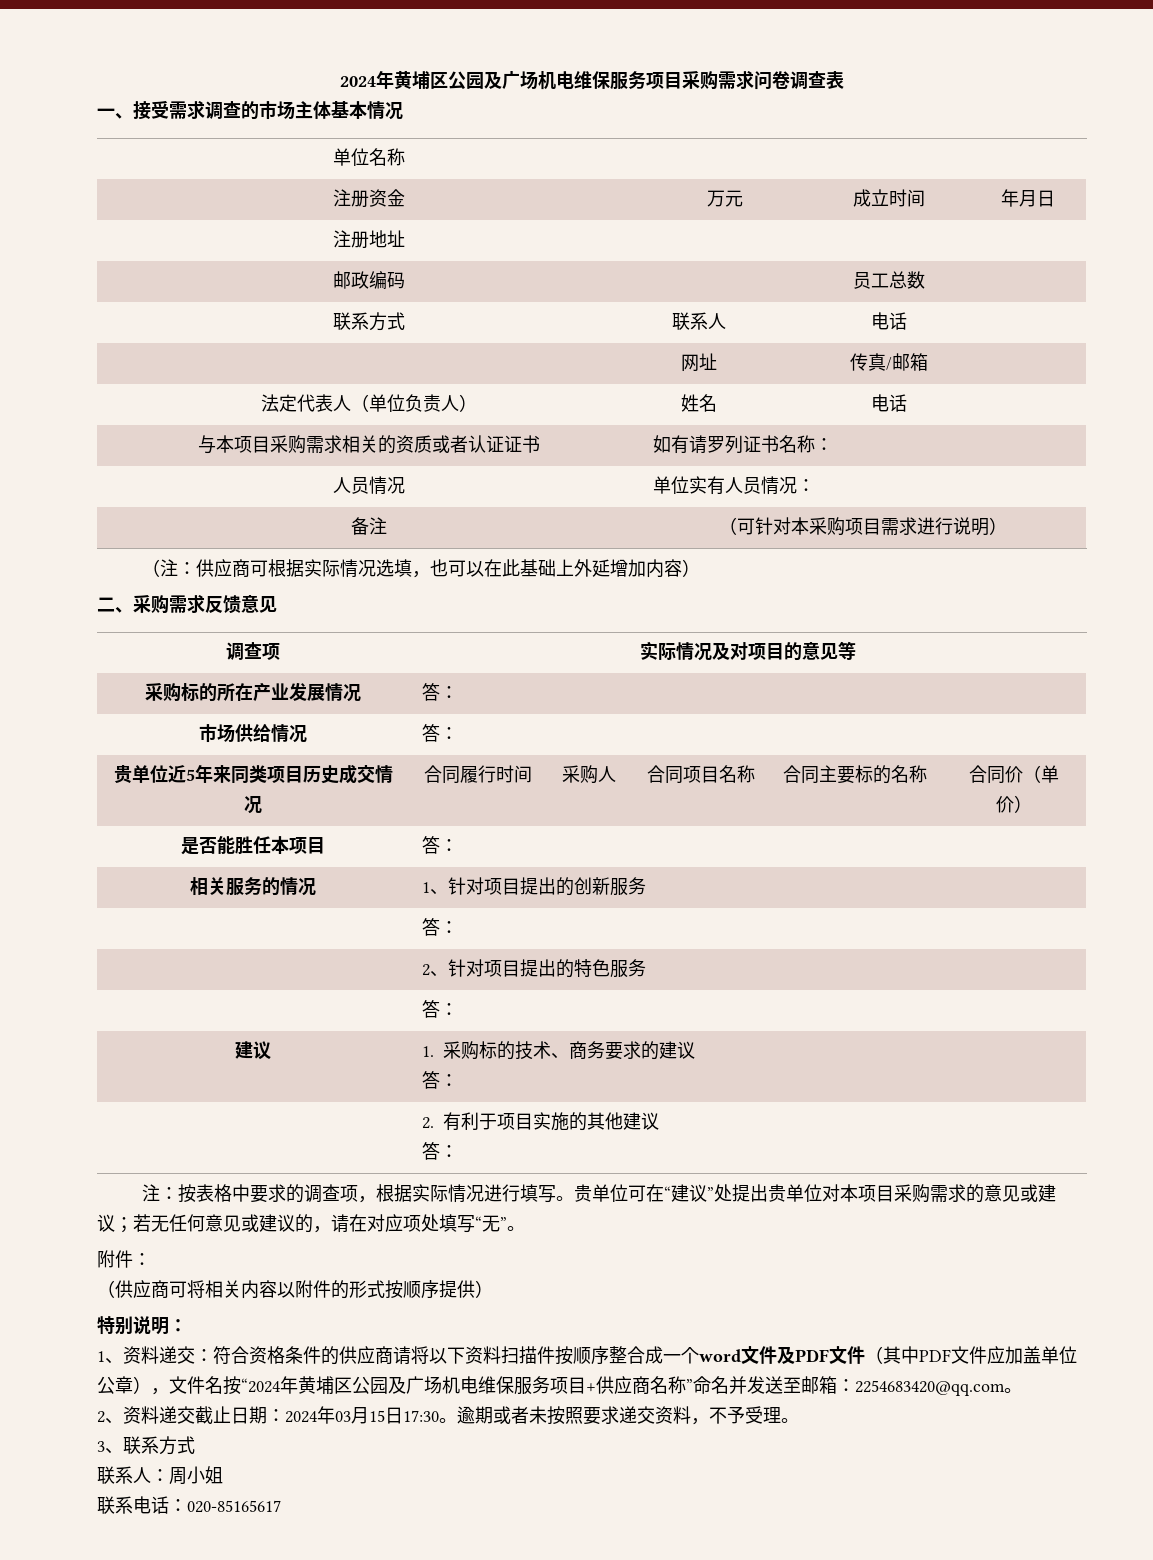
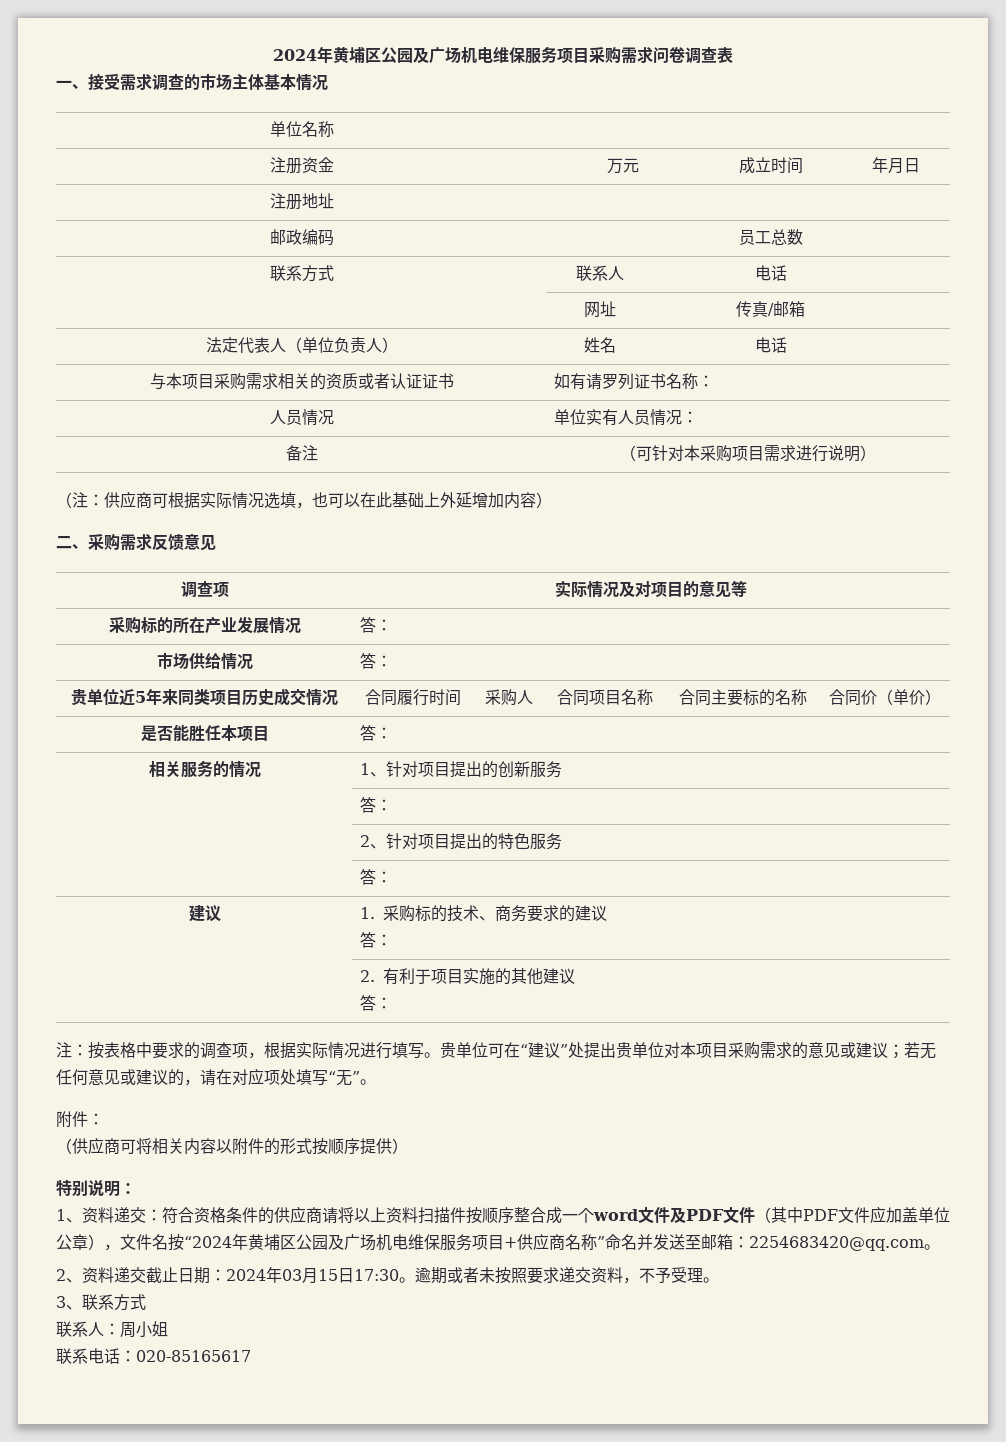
[447,1347,465,1364] 下 -> [370,1207,386,1222] 上

